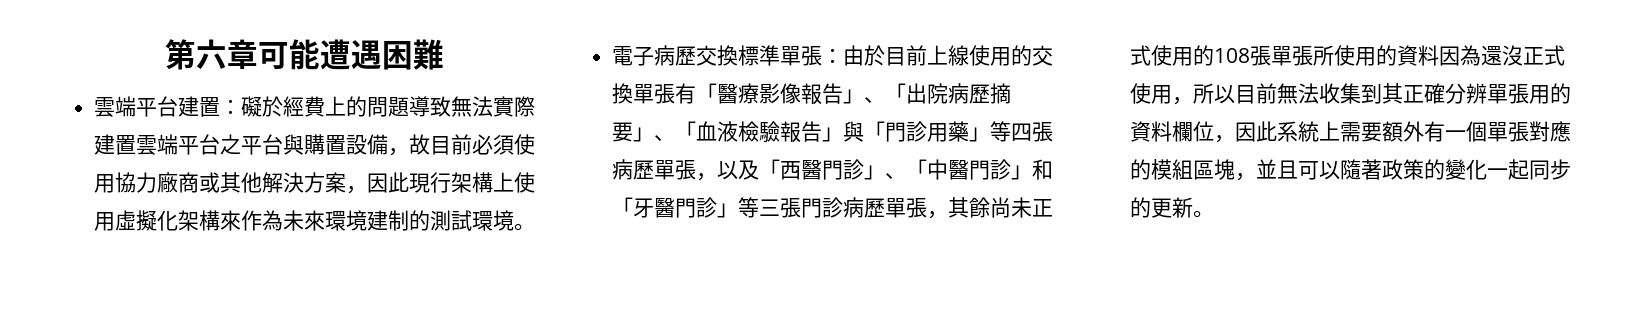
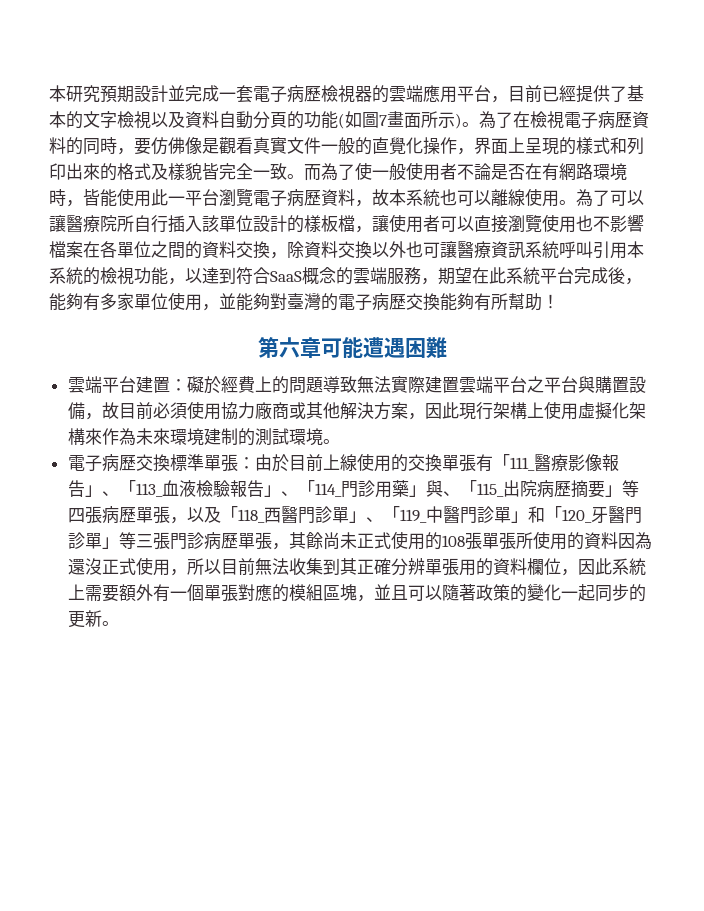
(164, 54) none -> [49,85,644,103] [49,111,649,129] [49,137,644,155] [49,162,627,181] [49,188,644,207] [49,214,644,233] [49,241,644,259] [49,267,642,285] [49,292,559,311] 本研究預期設計並完成一套電子病歷檢視器的雲端應用平台，目前已經提供了基本的文字檢視以及資料自動分頁的功能(如圖7畫面所示)。為了在檢視電子病歷資料的同時，要仿佛像是觀看真實文件一般的直覺化操作，界面上呈現的樣式和列印出來的格式及樣貌皆完全一致。而為了使一般使用者不論是否在有網路環境時，皆能使用此一平台瀏覽電子病歷資料，故本系統也可以離線使用。為了可以讓醫療院所自行插入該單位設計的樣板檔，讓使用者可以直接瀏覽使用也不影響檔案在各單位之間的資料交換，除資料交換以外也可讓醫療資訊系統呼叫引用本系統的檢視功能，以達到符合SaaS概念的雲端服務，期望在此系統平台完成後，能夠有多家單位使用，並能夠對臺灣的電子病歷交換能夠有所幫助！ //
(718, 92) none -> [509,457,535,471] 111_
[906,83,1012,104] [612,121,697,142] 出院病歷摘要」、「 -> [135,483,163,497] 113_
[843,121,886,142] 與「 -> [280,480,342,497] 、「114_
(991, 134) none -> [425,480,622,498] 與、「115_出院病歷摘要」
(781, 168) none -> [237,509,265,523] 118_
[864,159,1054,180] [612,197,634,215] 」、「中醫門診」和「 -> [331,506,592,524] 單」、「119_中醫門診單」和「120_
(718, 207) none -> [84,533,102,549] 單

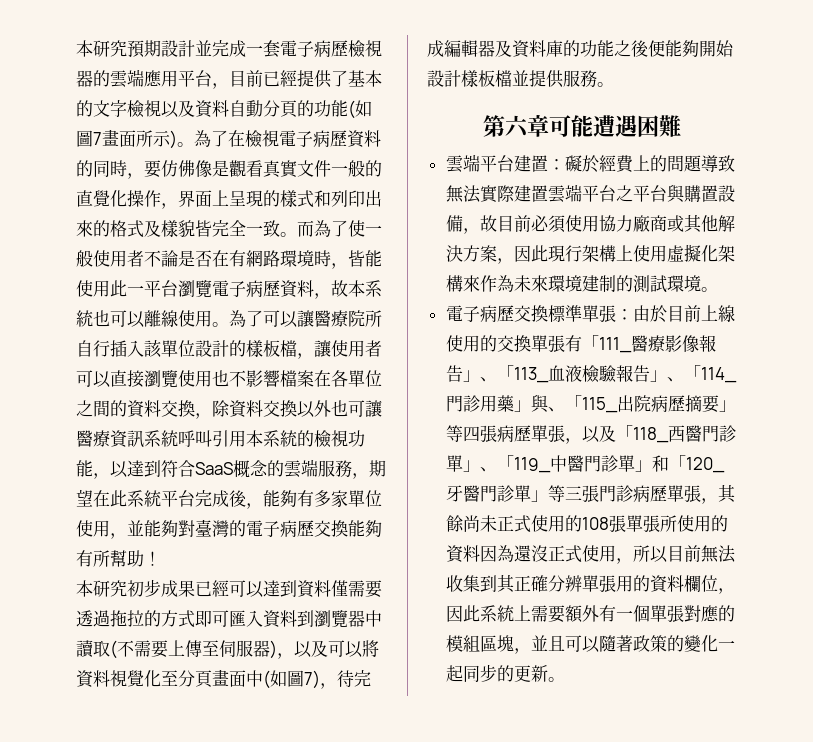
(559, 301) none -> [76,579,382,598] [76,610,382,628] [76,640,379,659] [76,669,371,689] [427,40,734,58] [427,70,614,88] // 本研究初步成果已經可以達到資料僅需要透過拖拉的方式即可匯入資料到瀏覽器中讀取(不需要上傳至伺服器)，以及可以將資料視覺化至分頁畫面中(如圖7)，待完成編輯器及資料庫的功能之後便能夠開始設計樣板檔並提供服務。

